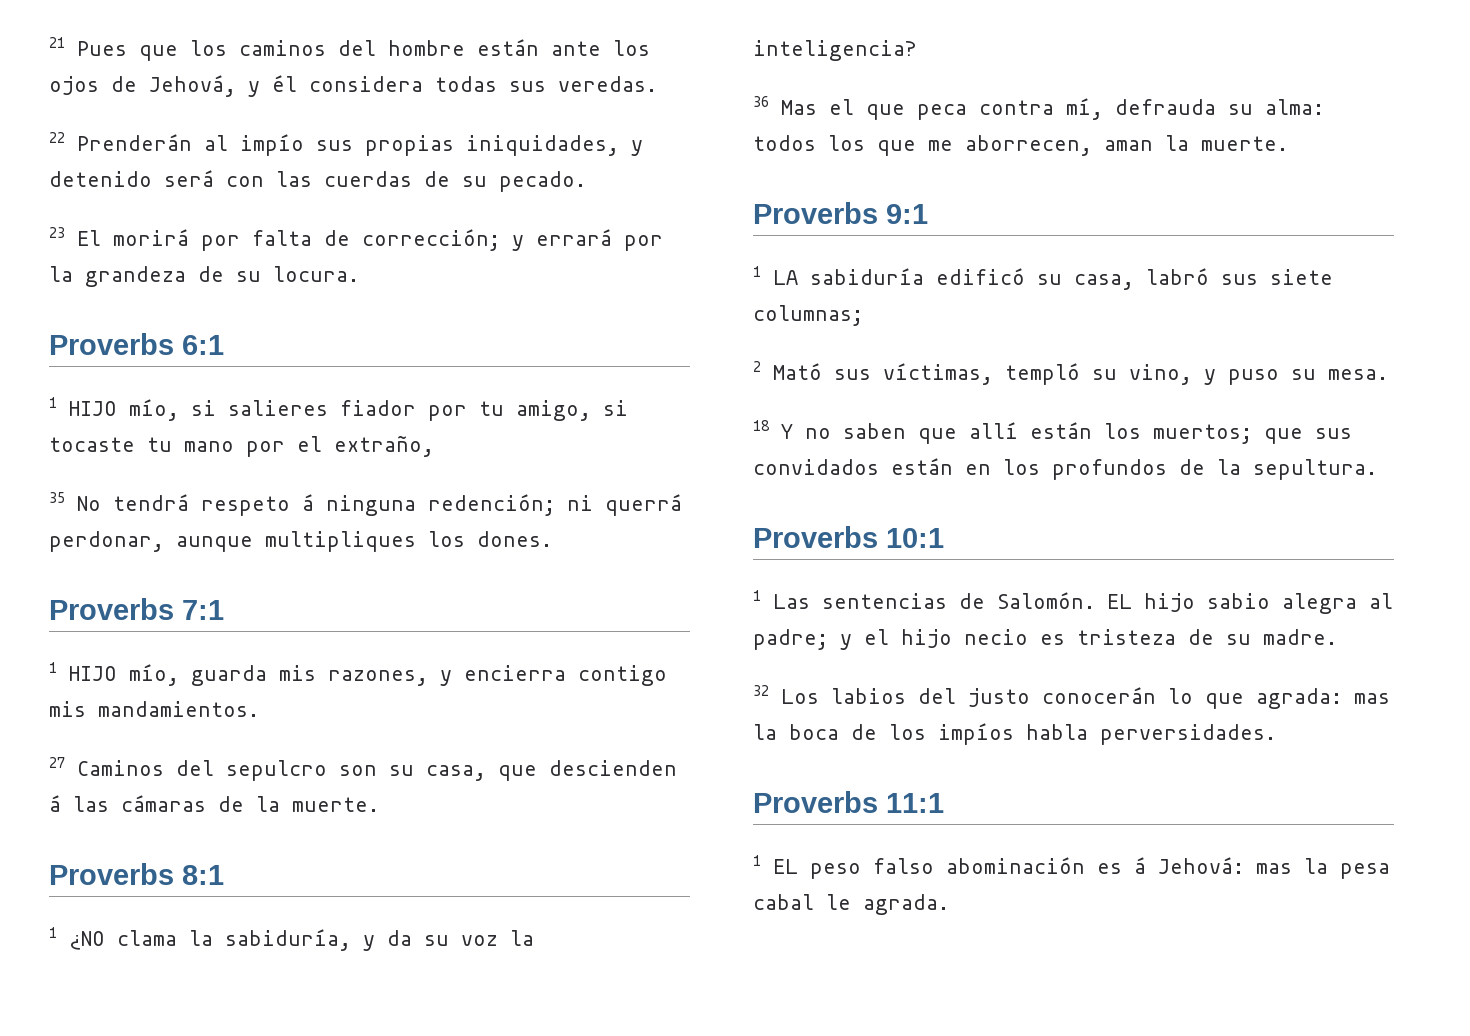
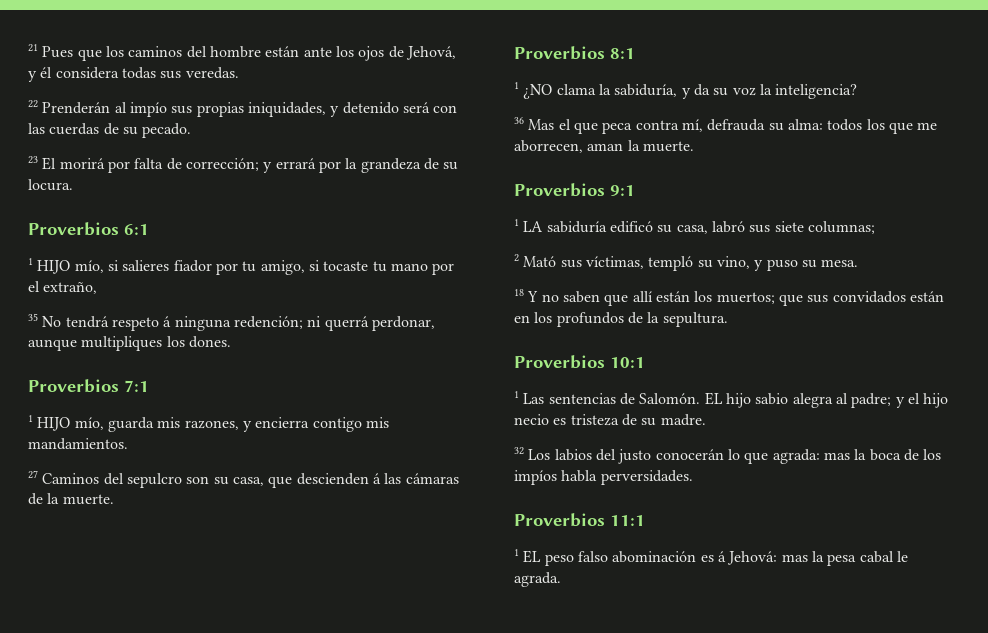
[49,333,174,355] Proverbs -> [28,222,119,236] Proverbios
[49,598,174,620] Proverbs -> [28,379,119,393] Proverbios
[49,863,174,885] Proverbs -> [514,46,605,60] Proverbios
[753,202,878,224] Proverbs -> [514,183,605,197] Proverbios
[753,526,878,548] Proverbs -> [514,355,605,369] Proverbios
[753,791,878,813] Proverbs -> [514,513,605,527] Proverbios

